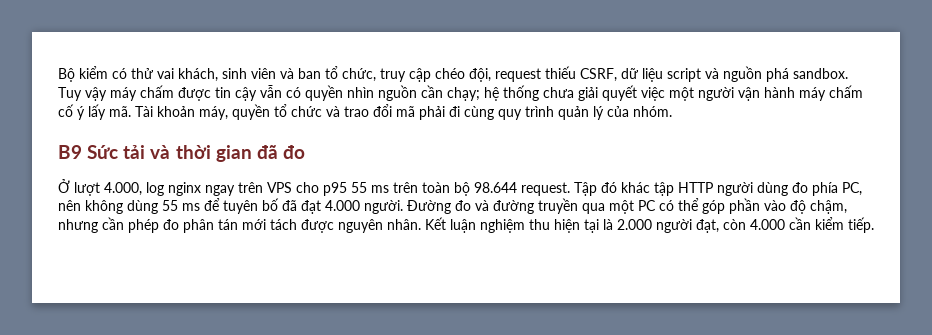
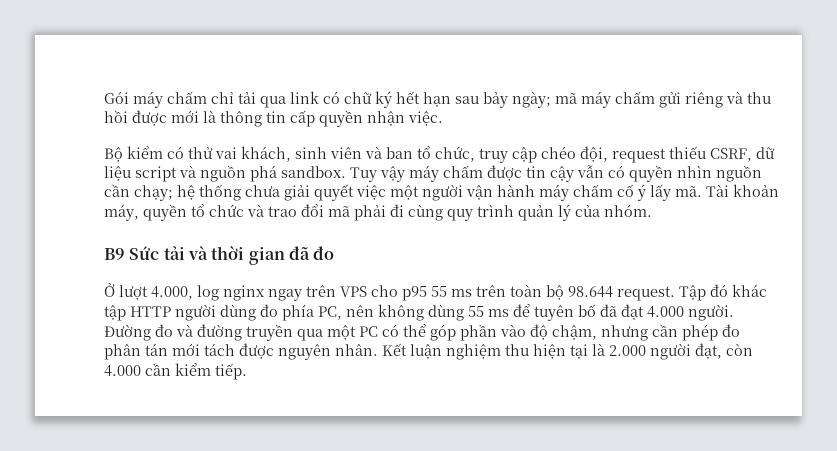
(58, 75) none -> [104,91,771,108] [104,110,443,127] Gói máy chấm chỉ tải qua link có chữ ký hết hạn sau bảy ngày; mã máy chấm gửi riêng và thu hồi được mới là thông tin cấp quyền nhận việc. //

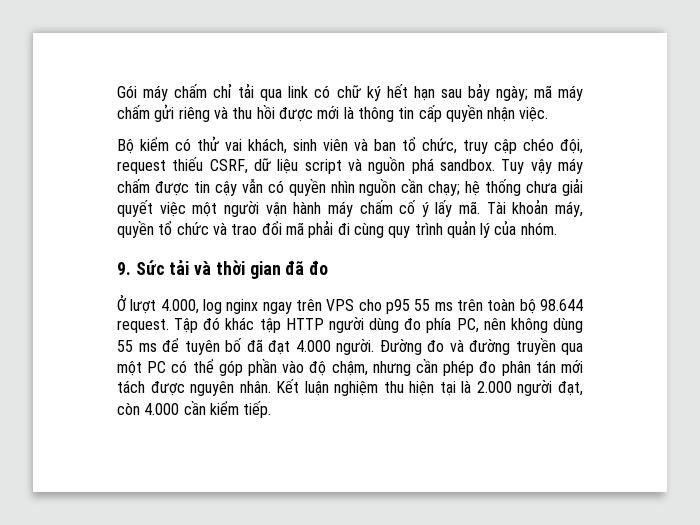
[104,248,125,260] B9 -> [117,262,131,275] 9.

